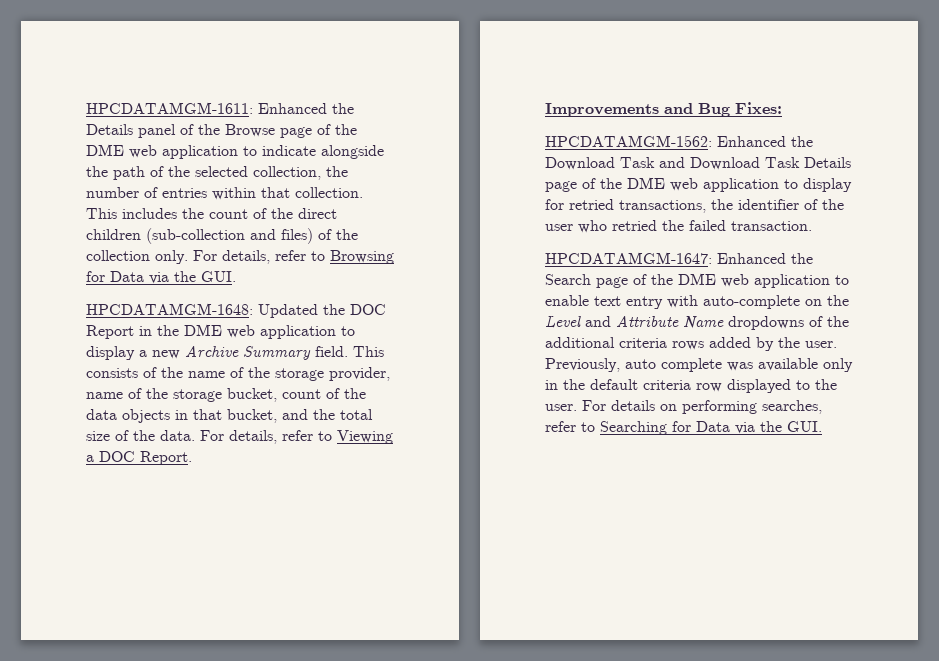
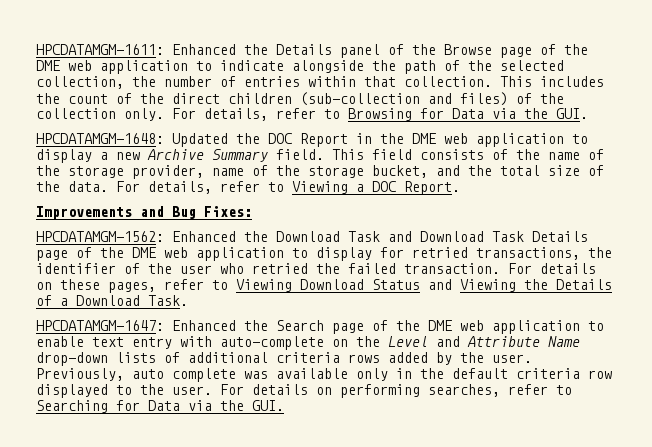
(384, 351) none -> [372,149,412,160] field
[282,388,366,399] [86,409,277,423] count of the data objects in that bucket, -> (428, 171) none
(812, 226) none -> [508,263,596,274] [36,279,612,293] [36,295,188,306] For details on these pages, refer to Viewing Download Status and Viewing the Details of a Download Task.
[728,316,849,330] dropdowns of the -> [36,352,180,366] drop-down lists of

